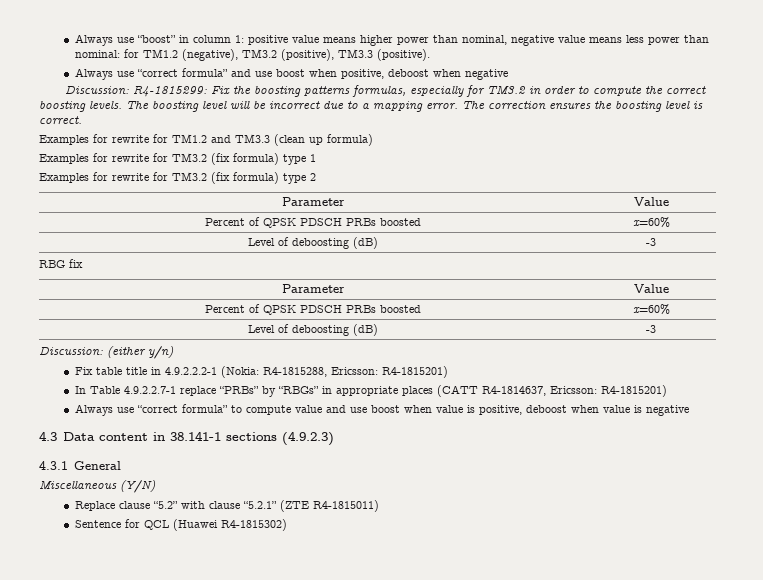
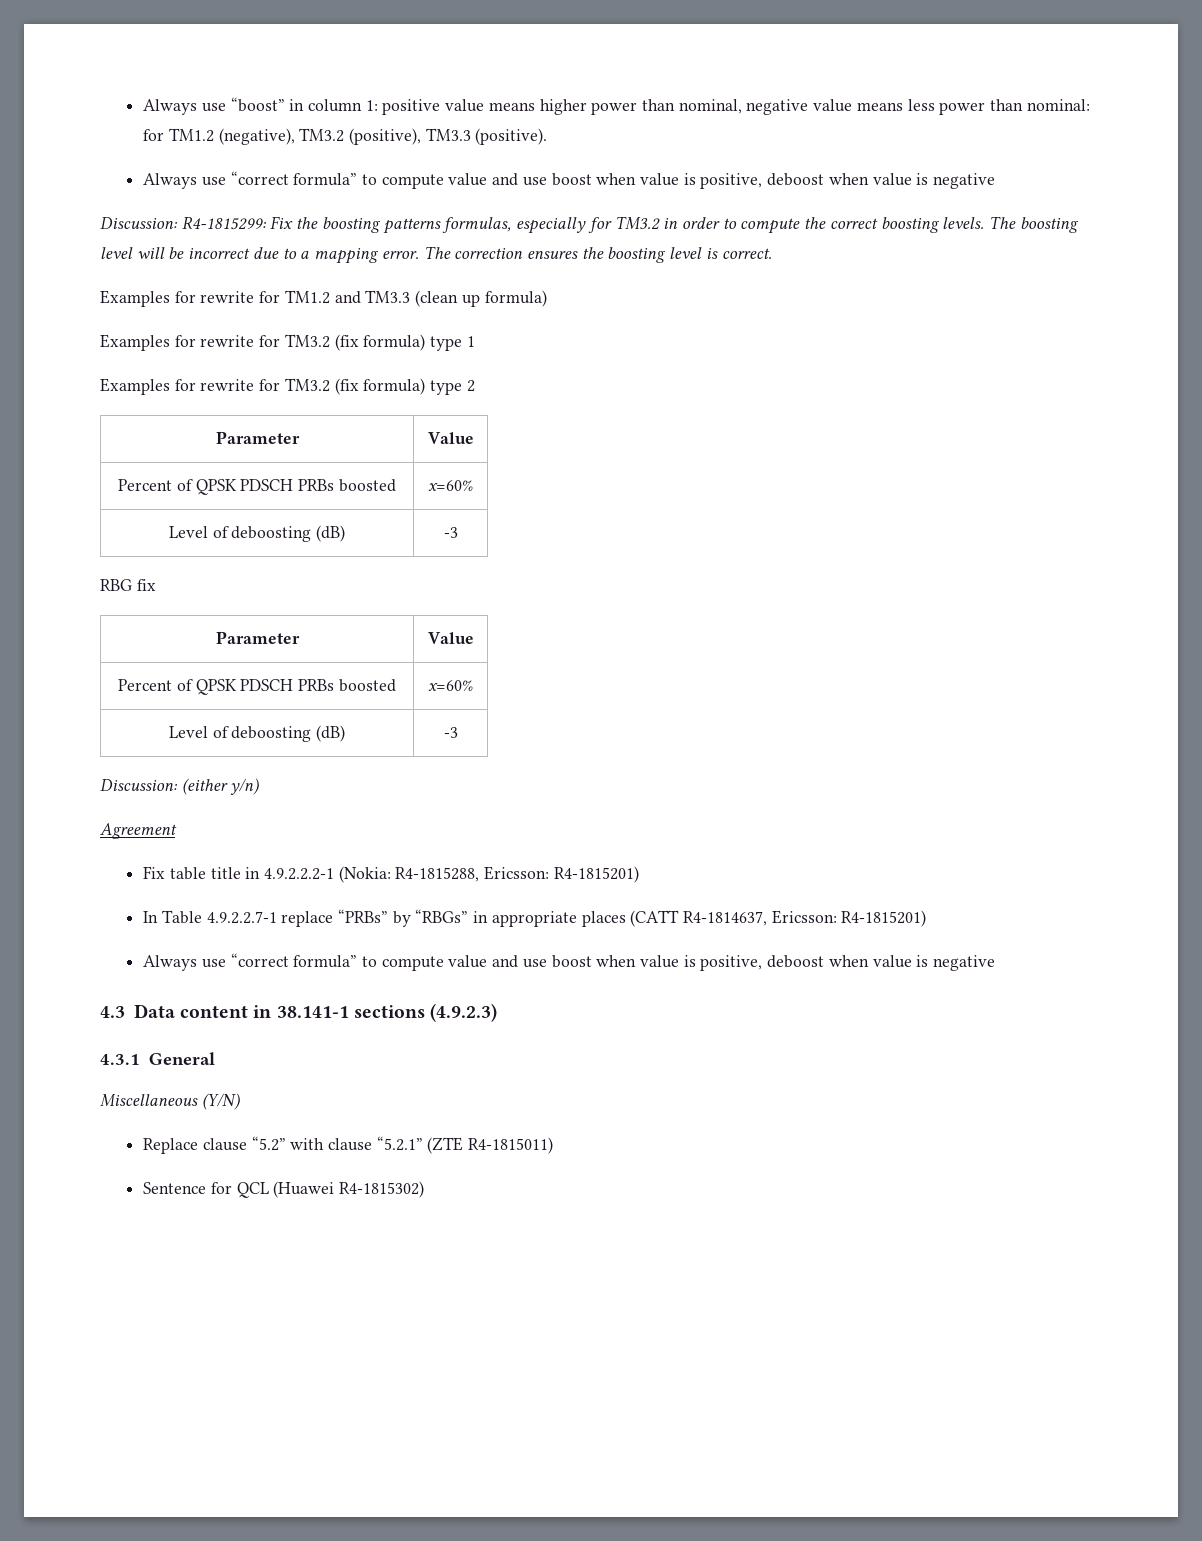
[230,69,461,79] and use boost when positive, deboost when -> [361,173,929,189] to compute value and use boost when value is positive, deboost when value is
(174, 352) none -> [100,823,177,839] // Agreement

